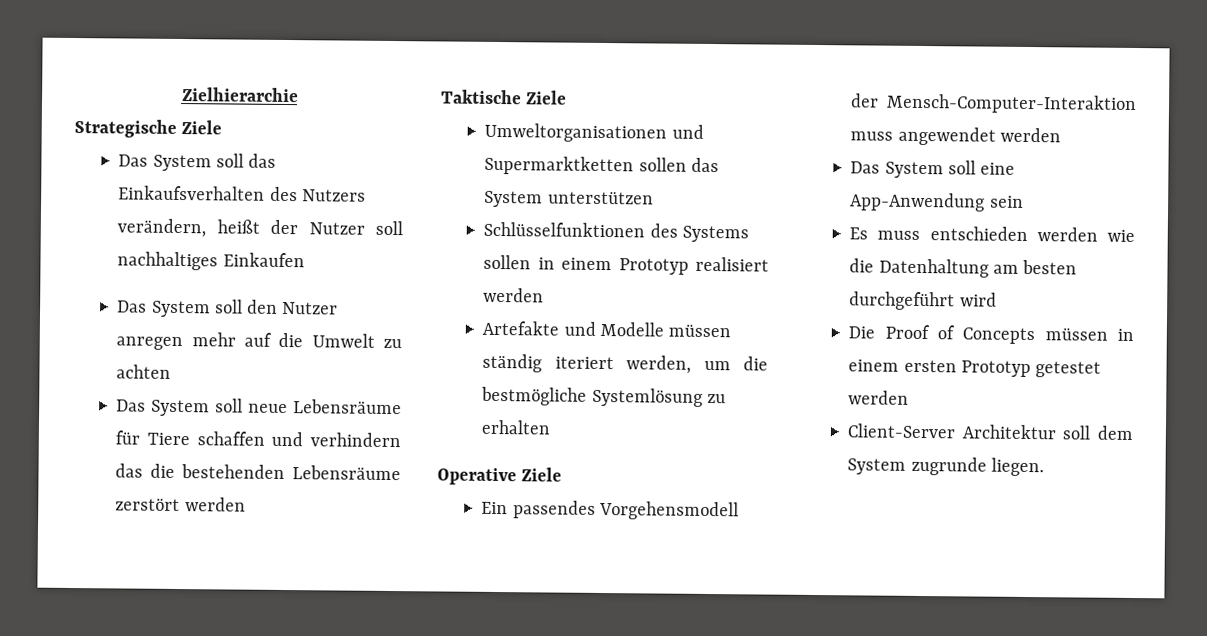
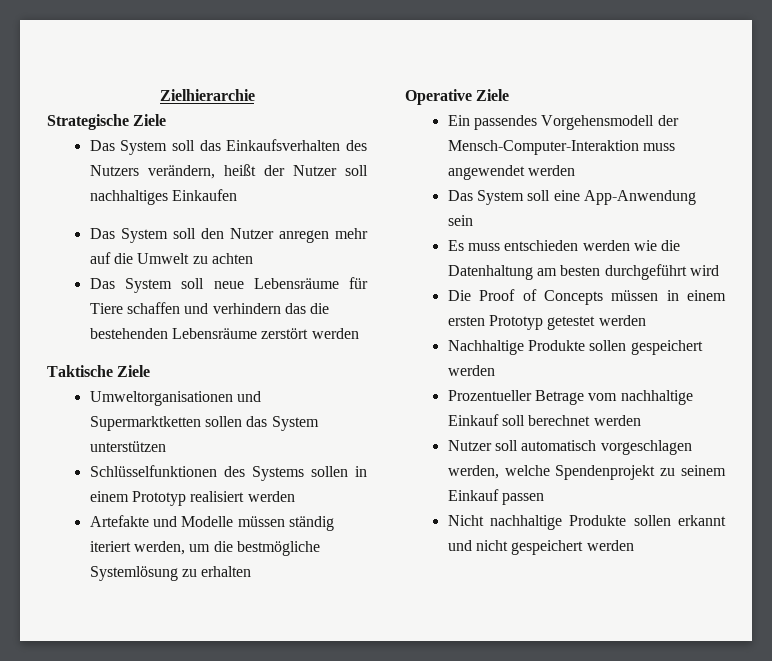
[847,423,1134,440] [847,456,1044,477] Client-Server Architektur soll dem System zugrunde liegen. -> [447,340,703,355] [447,365,495,376] [447,390,693,405] [447,414,641,426] [447,440,692,455] [447,465,726,480] [447,489,545,505] [447,515,726,530] [447,540,634,555] Nachhaltige Produkte sollen gespeichert werden // Prozentueller Betrage vom nachhaltige Einkauf soll berechnet werden // Nutzer soll automatisch vorgeschlagen werden, welche Spendenprojekt zu seinem Einkauf passen // Nicht nachhaltige Produkte sollen erkannt und nicht gespeichert werden

